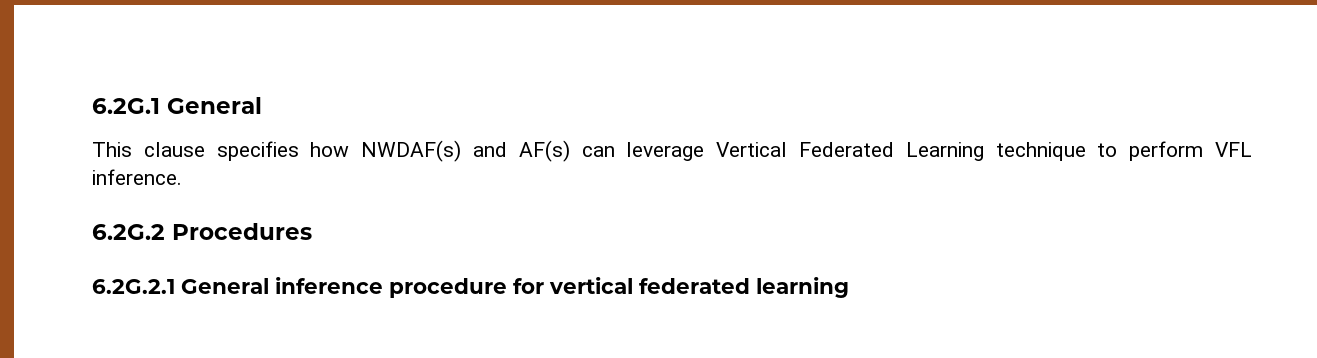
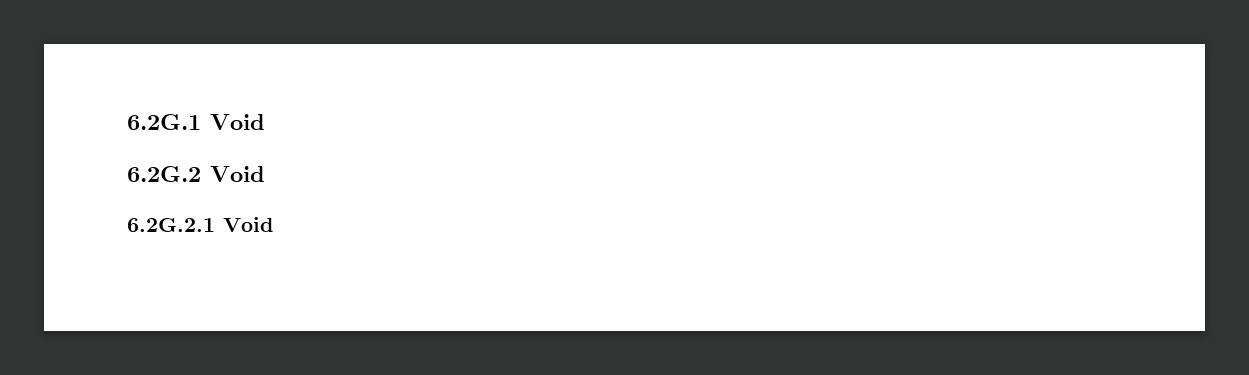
[167,97,262,114] [92,140,1252,162] [92,169,182,185] General // This clause specifies how NWDAF(s) and AF(s) can leverage Vertical Federated Learning technique to perform VFL inference. -> [210,114,265,130] Void
[172,223,312,240] Procedures -> [210,166,265,182] Void
[181,277,849,298] General inference procedure for vertical federated learning -> [223,217,273,232] Void

